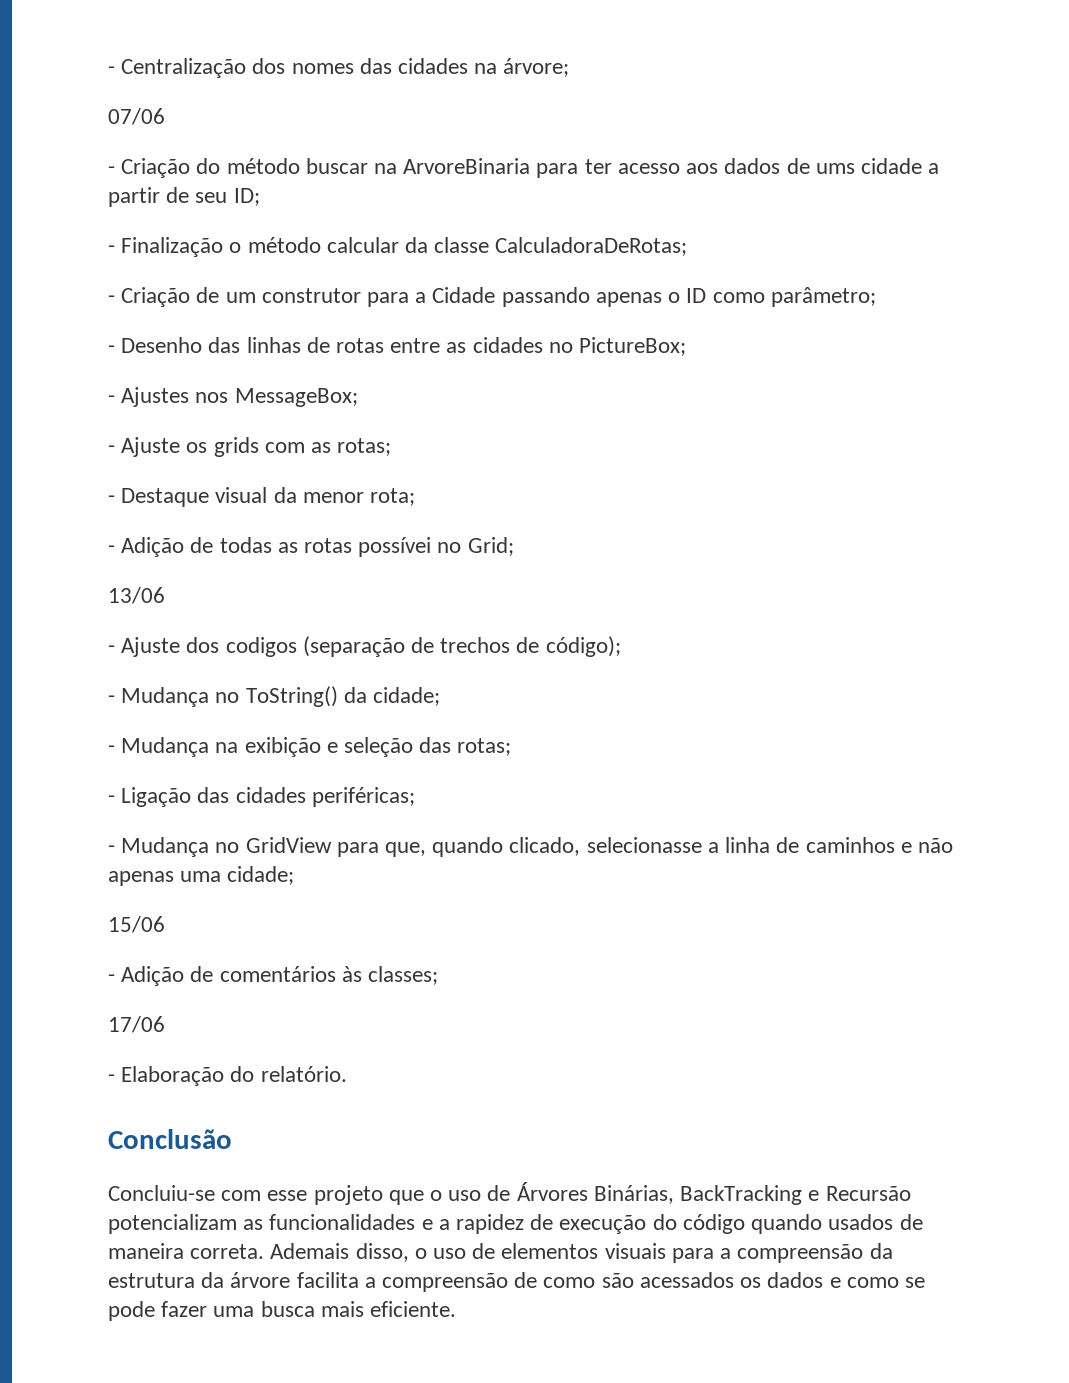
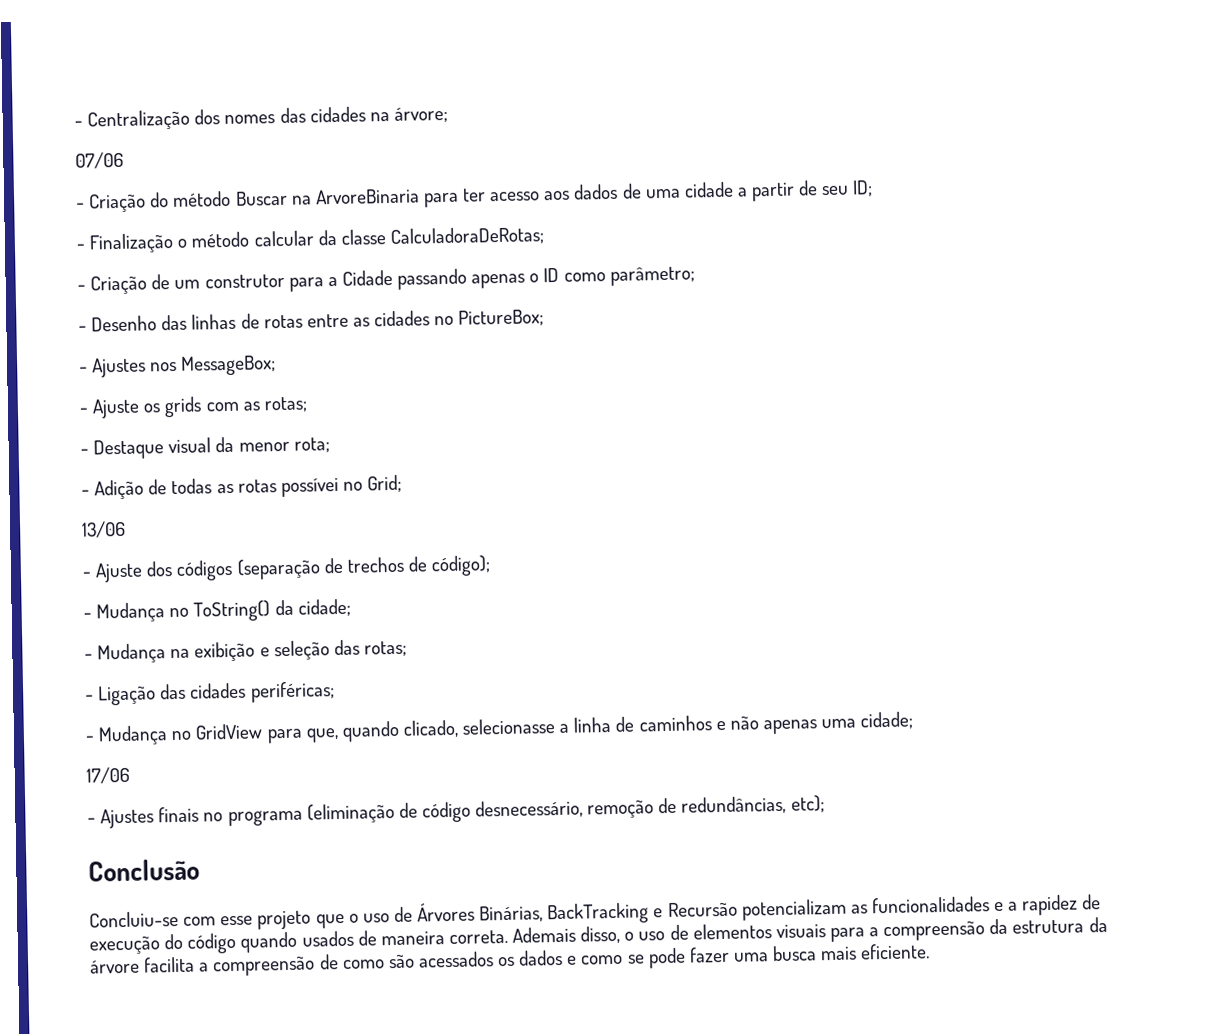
[305,158,368,174] buscar -> [234,190,288,206] Buscar
[815,163,855,174] ums -> [645,188,681,199] uma
[225,637,297,657] codigos -> [176,559,234,581] códigos
[108,916,165,933] [108,966,439,986] [108,1016,165,1033] [108,1066,347,1086] 15/06 // - Adição de comentários às classes; // 17/06 // - Elaboração do relatório. -> [86,766,130,784] [87,795,825,829] 17/06 // - Ajustes finais no programa (eliminação de código desnecessário, remoção de redundâncias, etc);

